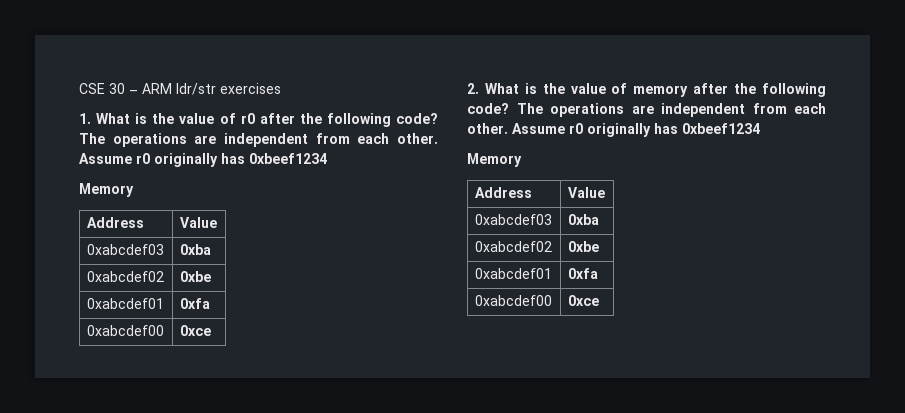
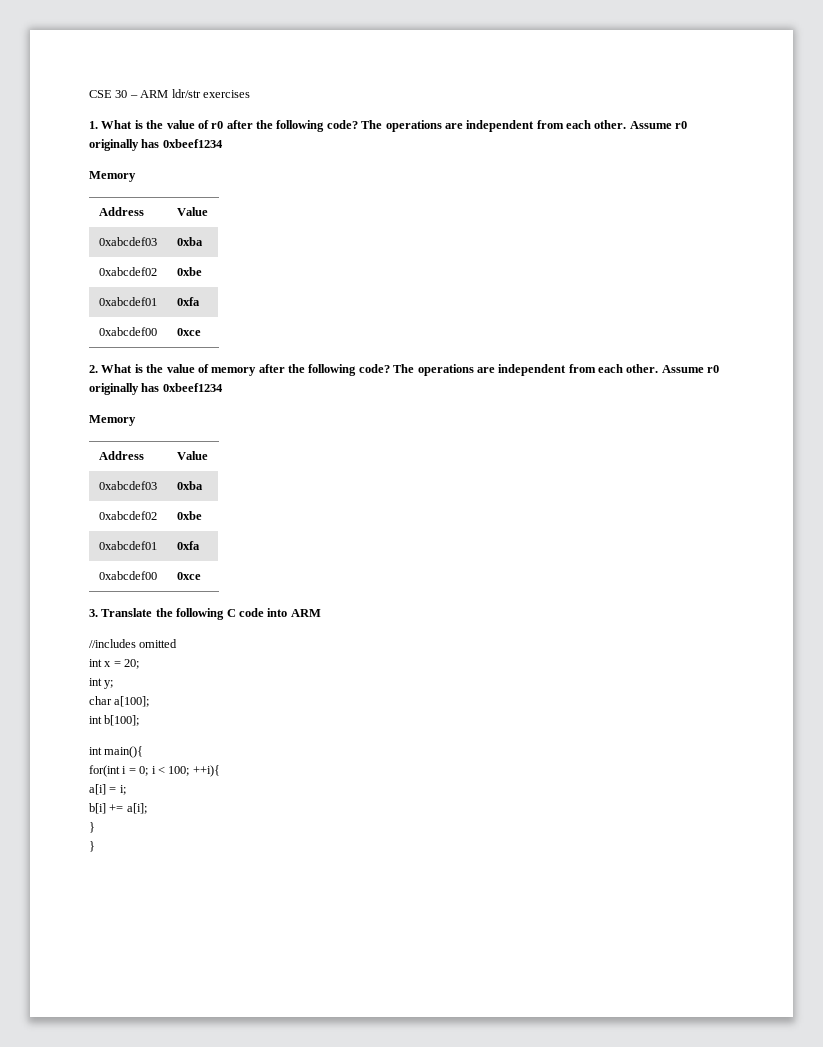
(599, 300) none -> [89,608,321,620] [89,639,178,648] [89,659,140,669] [89,678,114,689] [89,696,150,707] [89,715,140,726] [89,746,144,758] [89,765,220,777] [89,784,126,795] [89,803,147,814] [89,822,95,833] [89,841,95,852] // 3. Translate the following C code into ARM // //includes omitted // int x = 20; // int y; // char a[100]; // int b[100]; // int main(){ // for(int i = 0; i < 100; ++i){ // a[i] = i; // b[i] += a[i]; // } // }

